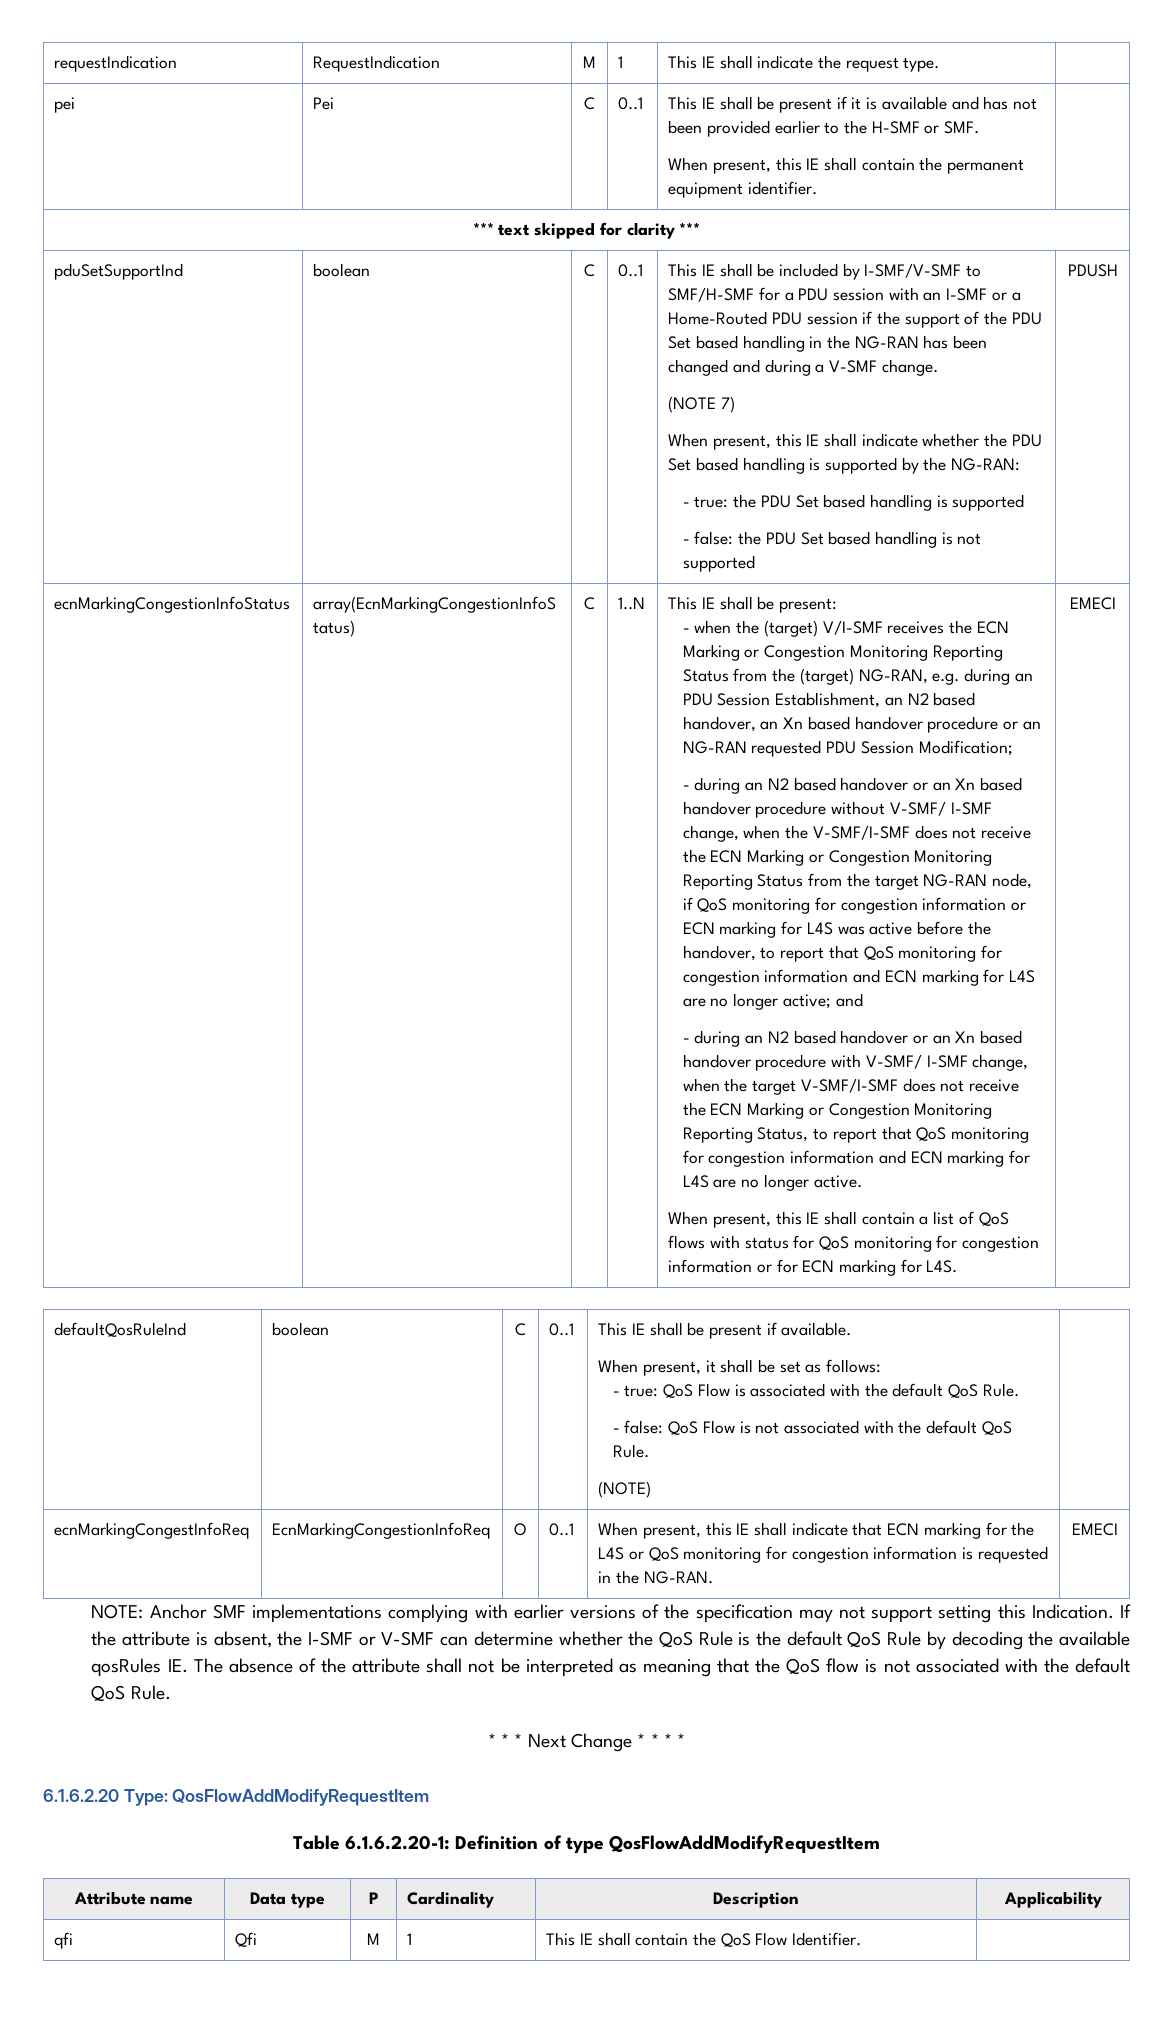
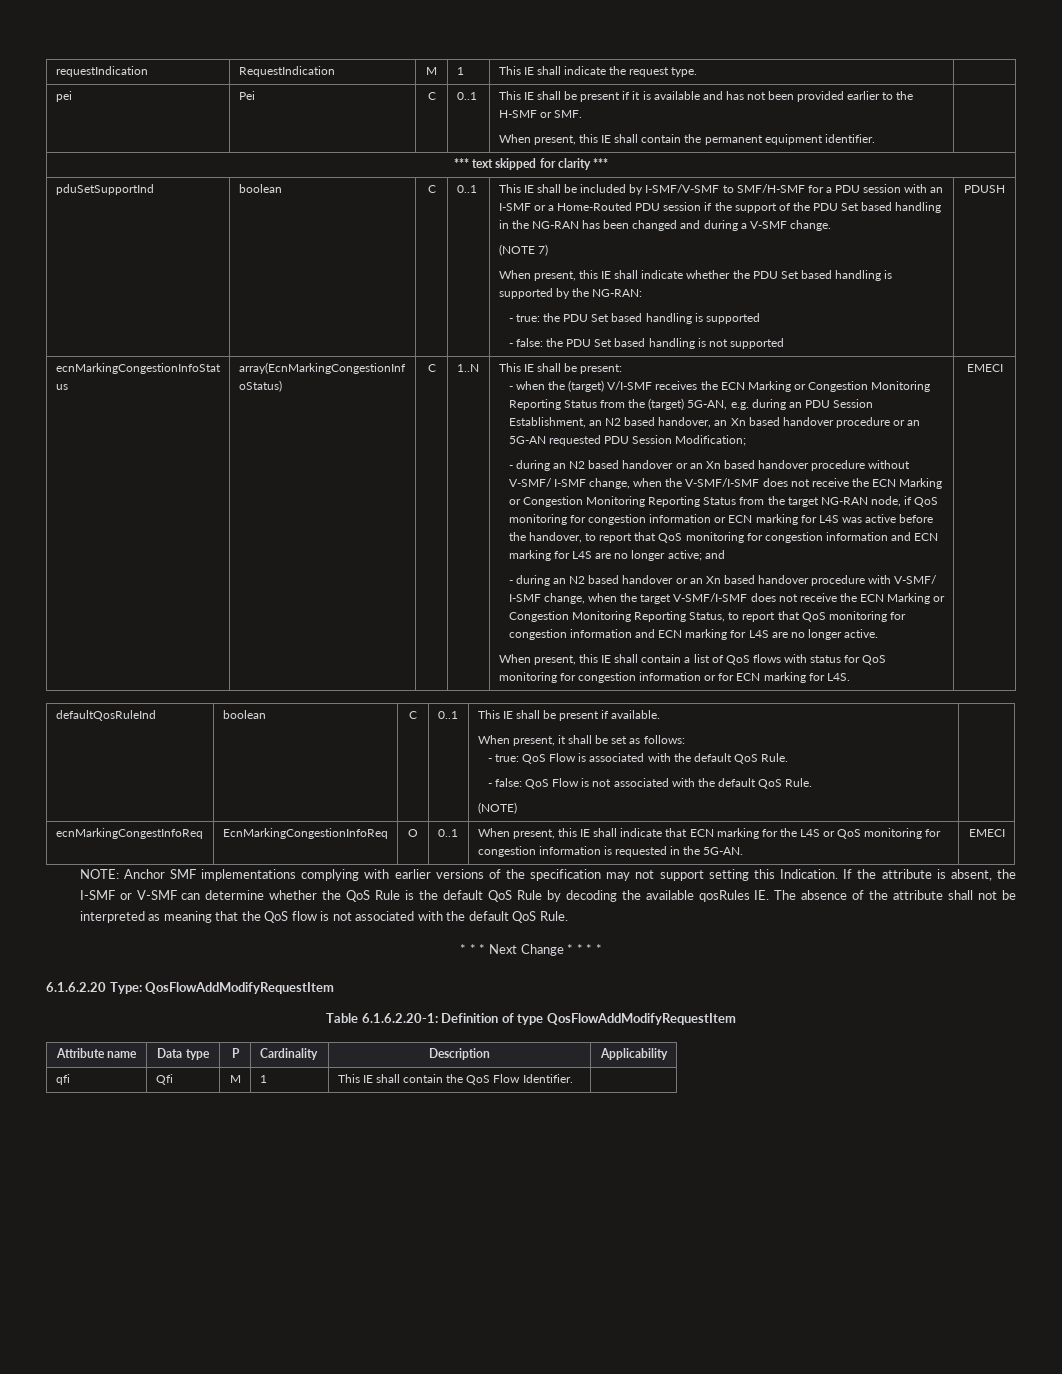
[858,669,928,684] NG-RAN, -> [687,400,728,410] 5G-AN,
[682,741,747,754] NG-RAN -> [508,436,546,444] 5G-AN
[643,1571,713,1584] NG-RAN. -> [703,847,744,855] 5G-AN.

